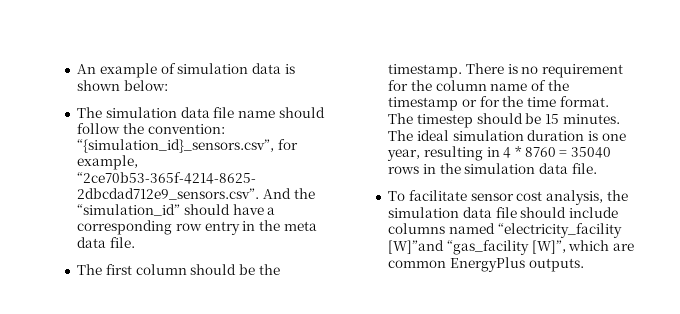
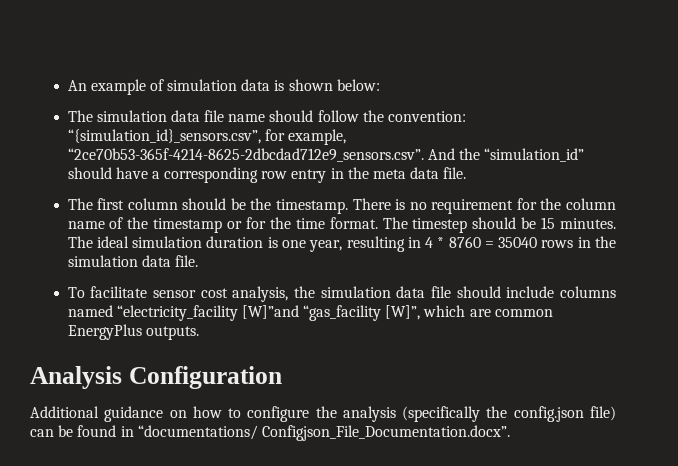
(584, 265) none -> [30,366,282,389] [30,406,616,422] [30,425,510,441] // Analysis Configuration // Additional guidance on how to configure the analysis (specifically the config.json file) can be found in “documentations/ Configjson_File_Documentation.docx”.

